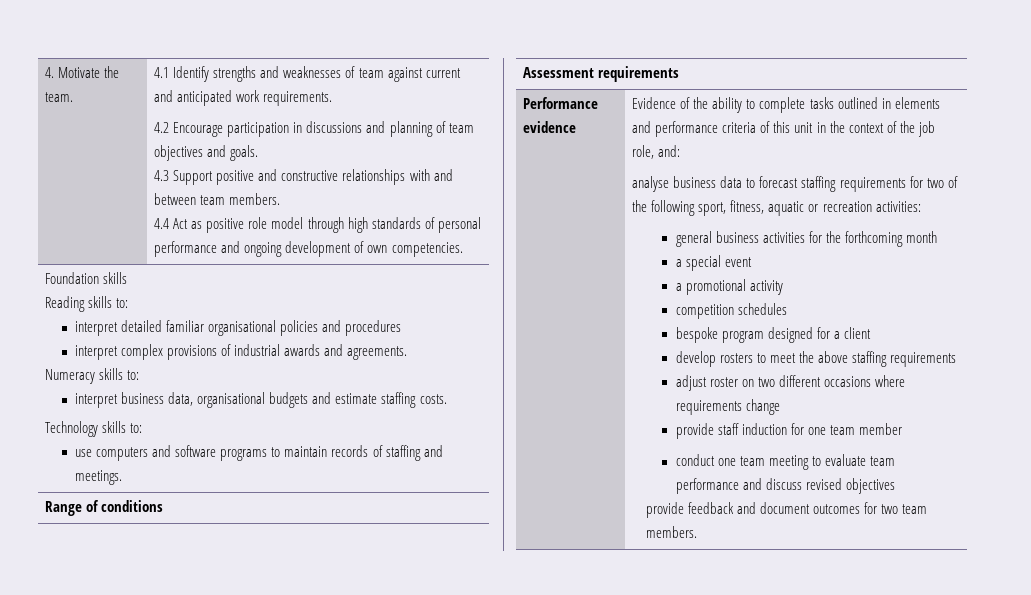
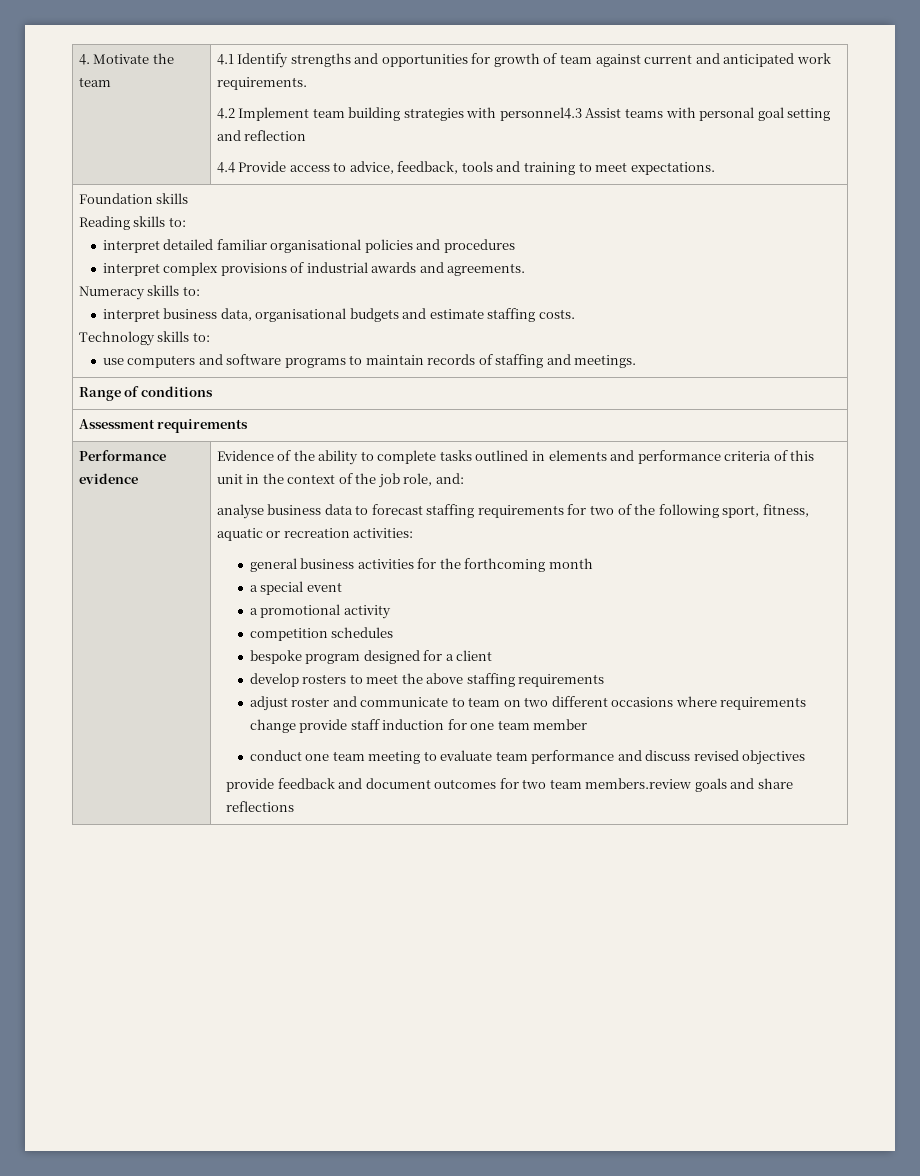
[45,92,74,102] team. -> [78,77,111,87] team
[283,66,342,78] weaknesses -> [381,53,540,67] opportunities for growth
[173,121,474,137] [154,145,259,161] [154,169,453,185] [154,193,281,205] [154,217,481,233] [154,241,463,257] Encourage participation in discussions and planning of team objectives and goals. // 4.3 Support positive and constructive relationships with and between team members. // 4.4 Act as positive role model through high standards of personal performance and ongoing development of own competencies. -> [238,107,831,121] [216,130,307,141] [216,161,715,175] Implement team building strategies with personnel4.3 Assist teams with personal goal setting and reflection // 4.4 Provide access to advice, feedback, tools and training to meet expectations.
(738, 382) none -> [332,696,501,707] and communicate to team
(780, 407) // -> (296, 726) none
[645,526,697,538] members. -> [585,778,793,792] [226,801,295,812] members.review goals and share reflections

